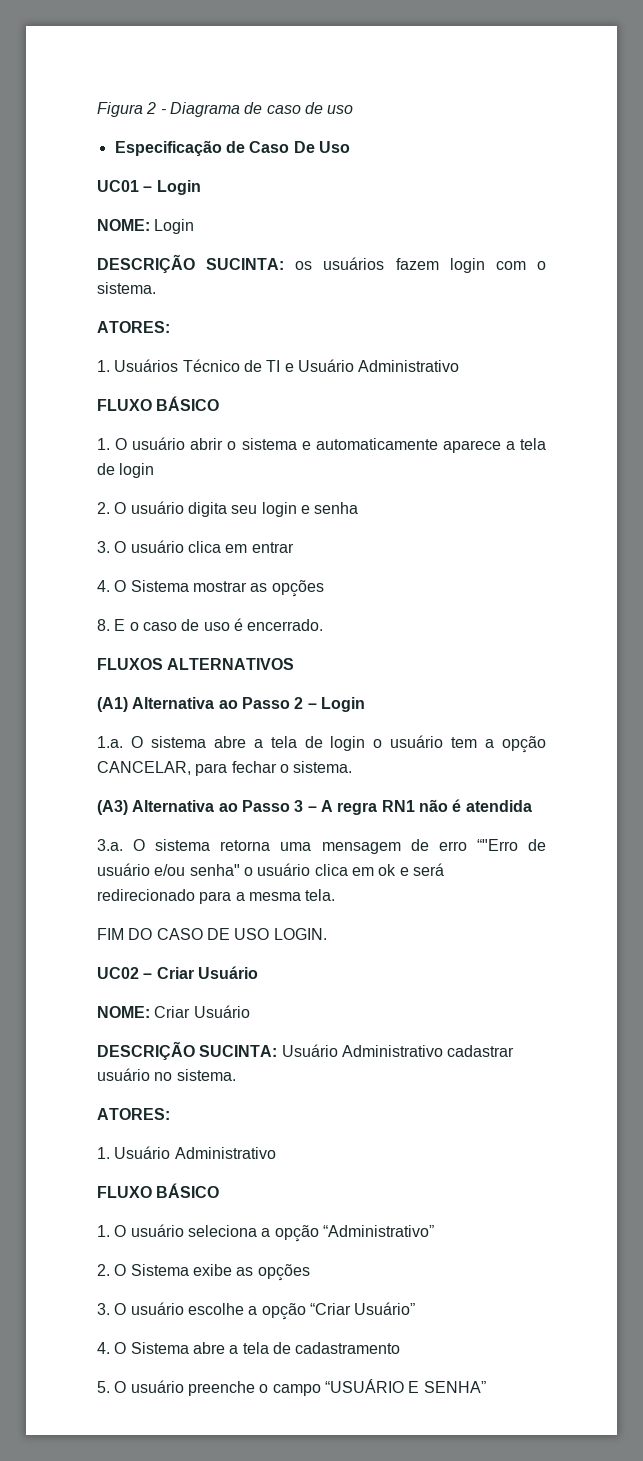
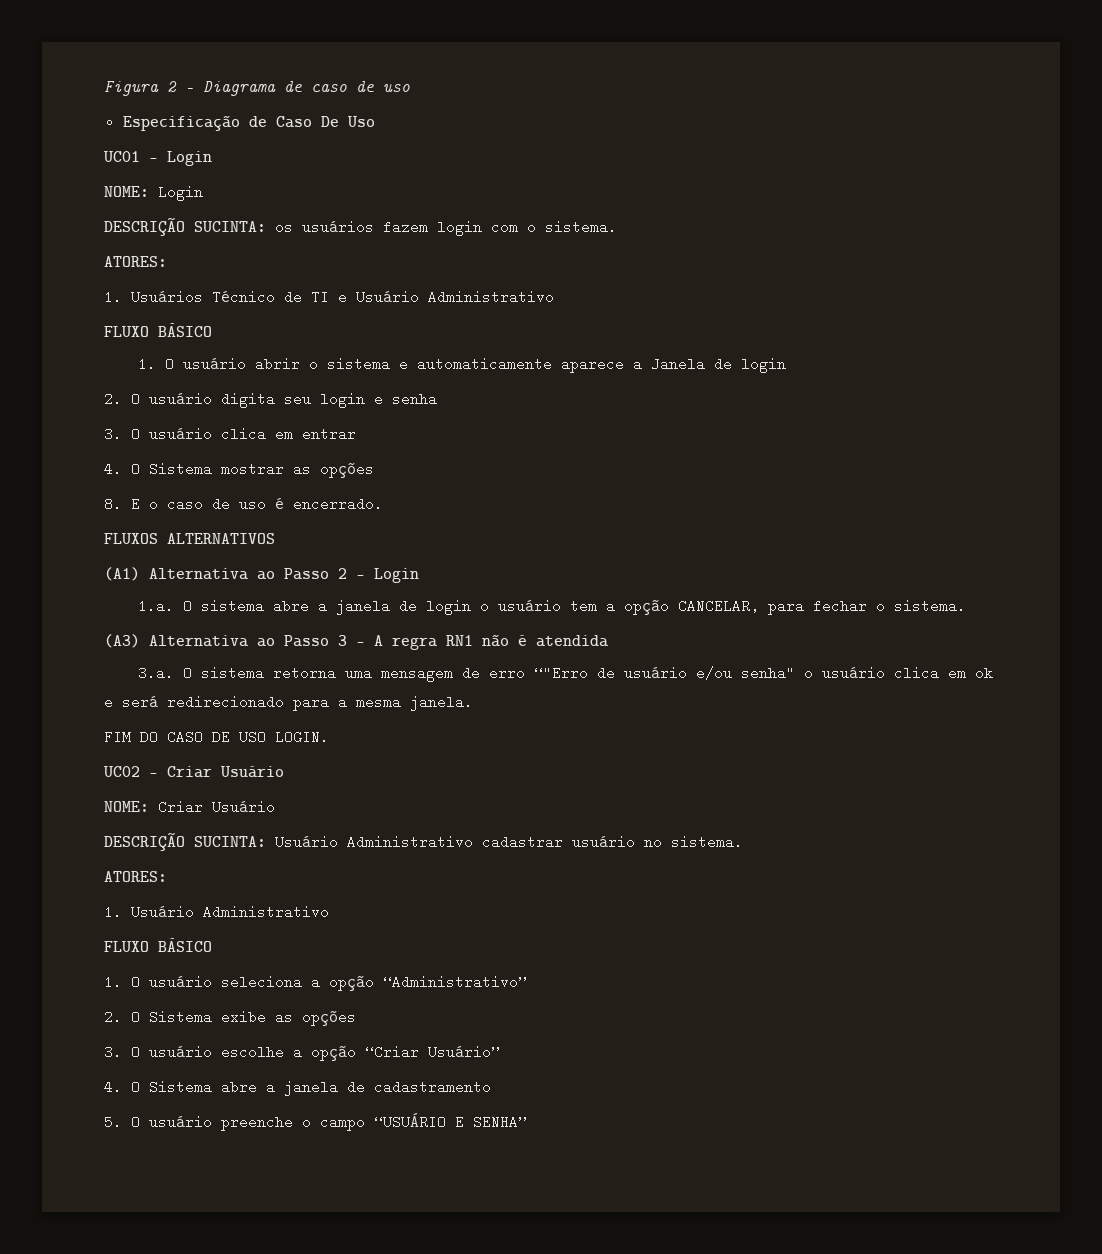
[520,438,546,450] tela -> [650,357,705,371] Janela
[270,736,297,748] tela -> [335,599,390,615] janela
[305,889,336,901] tela. -> [410,695,473,711] janela.
[242,1342,269,1354] tela -> [284,1080,338,1096] janela

